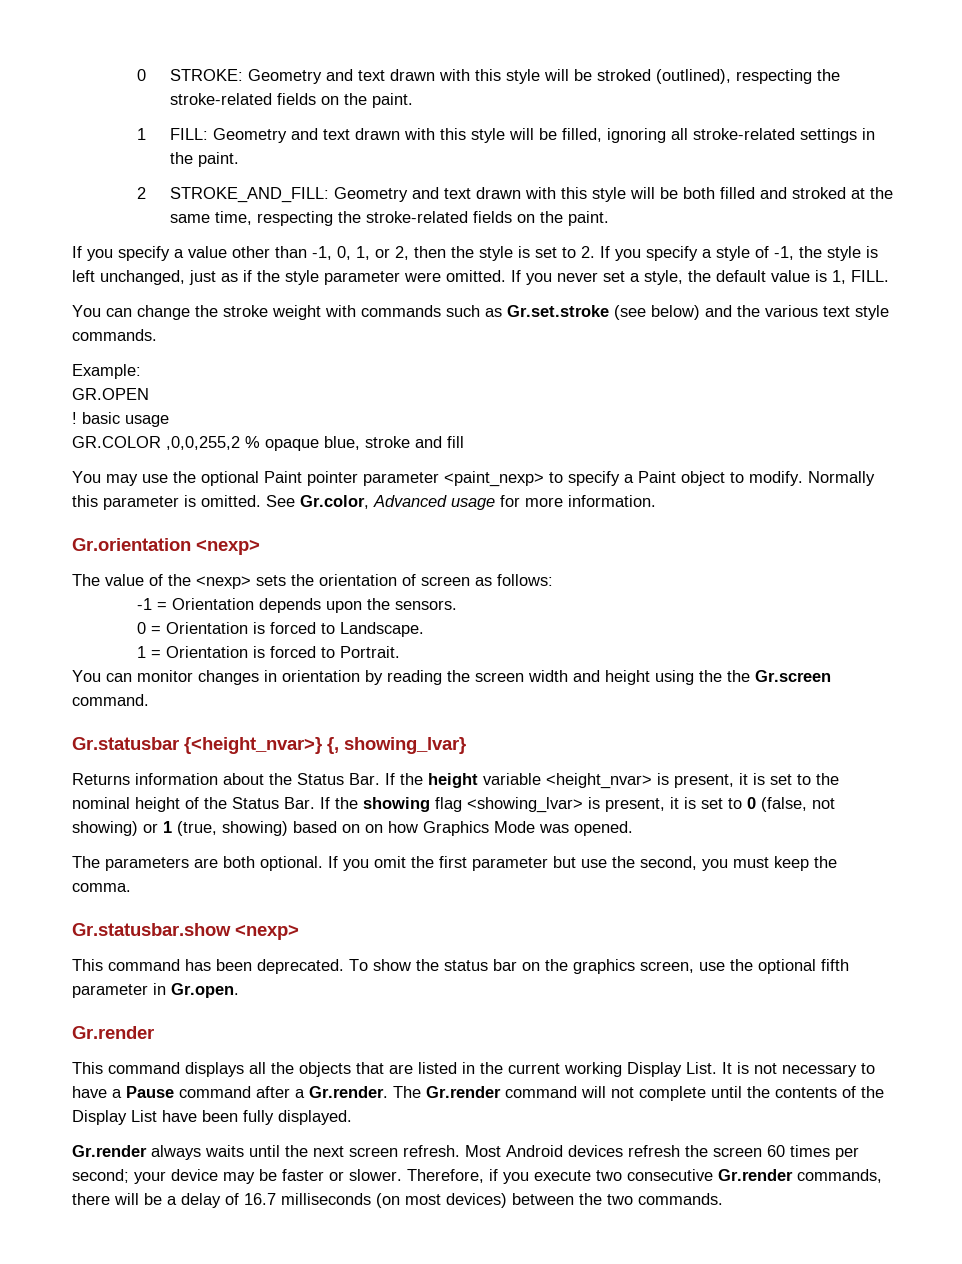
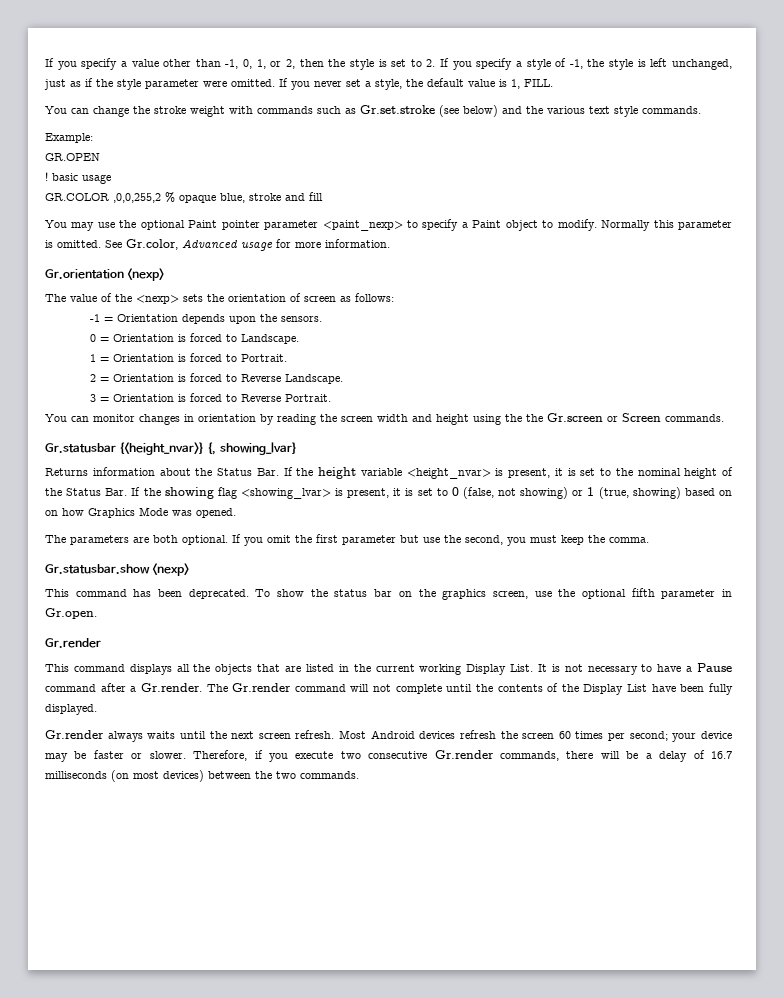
[137,69,841,84] [170,93,414,108] [137,128,876,143] [170,152,240,167] [137,187,894,203] [170,211,610,226] 0 STROKE: Geometry and text drawn with this style will be stroked (outlined), respecting the stroke-related fields on the paint. // 1 FILL: Geometry and text drawn with this style will be filled, ignoring all stroke-related settings in the paint. // 2 STROKE_AND_FILL: Geometry and text drawn with this style will be both filled and stroked at the same time, respecting the stroke-related fields on the paint. // -> (45, 62) none
(401, 652) none -> [89,373,343,384] [89,393,331,402] // 2 = Orientation is forced to Reverse Landscape. // 3 = Orientation is forced to Reverse Portrait.
[72,694,149,706] command. -> [607,413,724,422] or Screen commands.

